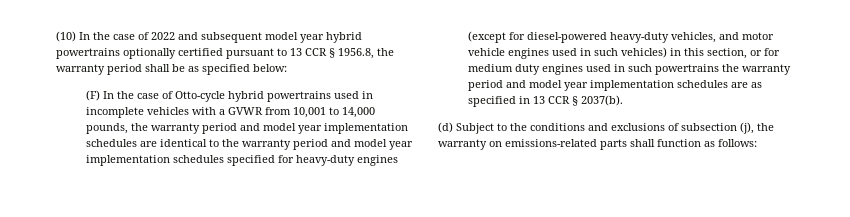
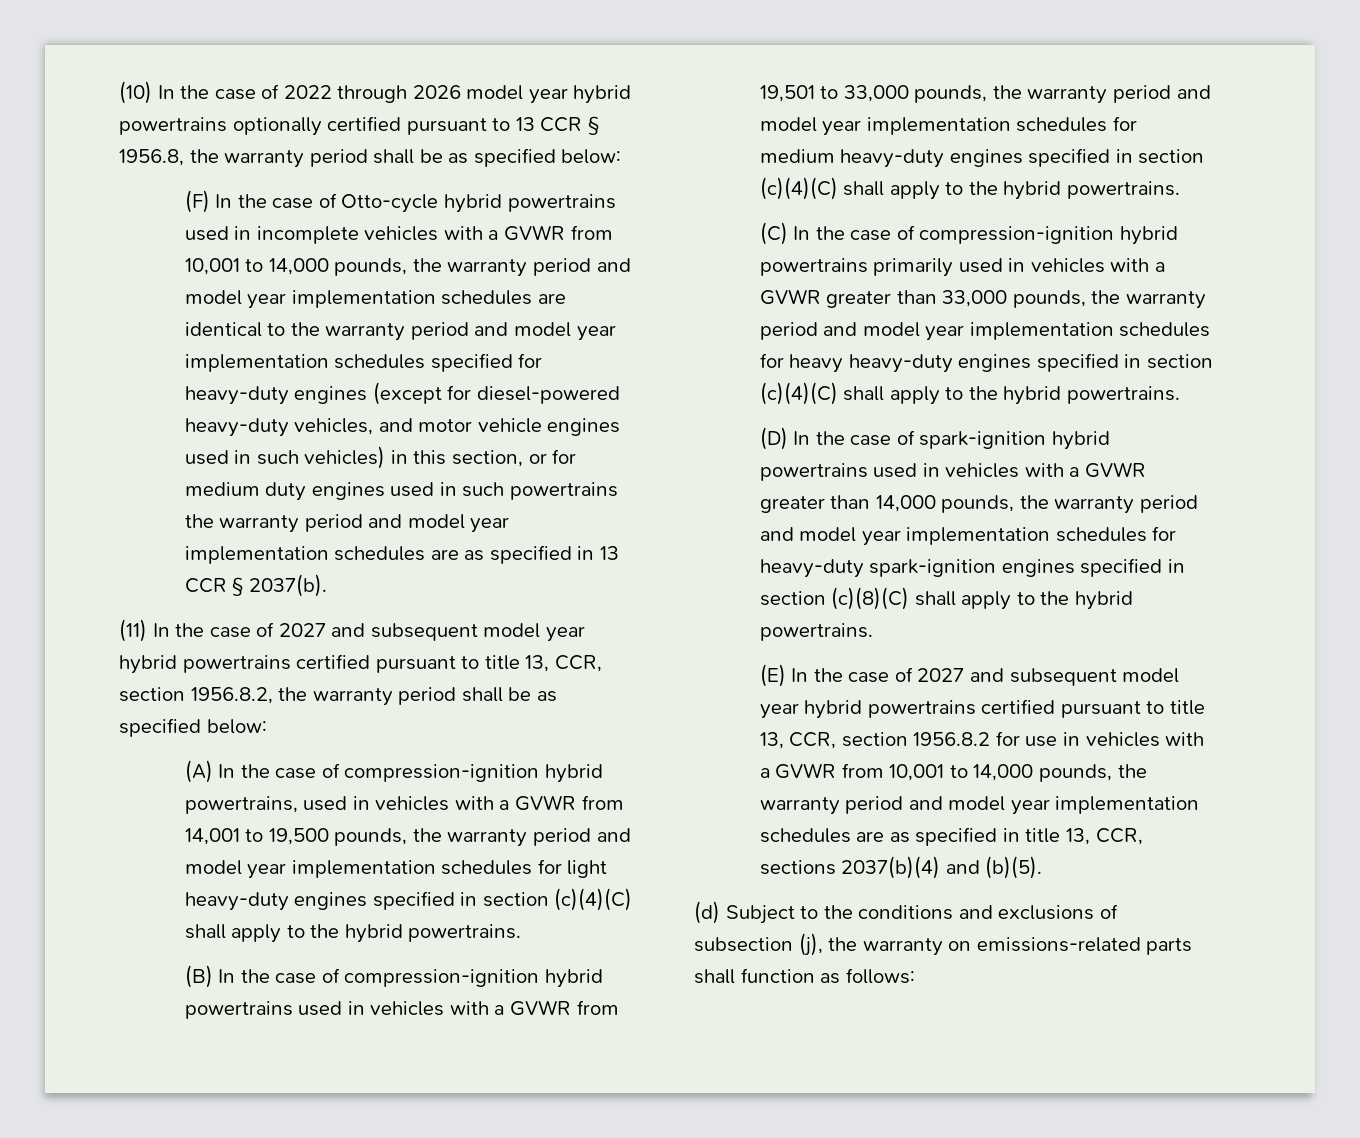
[178,32,262,43] and subsequent -> [337,85,461,103] through 2026
(623, 100) none -> [119,619,585,642] [119,654,602,674] [119,687,557,706] [119,718,267,737] [184,760,603,783] [184,795,624,814] [184,828,631,847] [184,859,608,879] [184,888,633,911] [184,924,522,943] [184,965,603,988] [184,1000,619,1019] [759,85,1211,104] [759,116,1137,136] [759,148,1205,168] [759,177,1180,200] [759,222,1178,245] [759,258,1165,277] [759,289,1206,309] [759,322,1211,341] [759,353,1213,373] [759,382,1180,405] [759,427,1110,450] [759,462,1146,481] [759,495,1198,514] [759,526,1177,546] [759,558,1185,578] [759,587,1133,610] [759,623,873,641] [759,664,1180,687] [759,699,1205,719] [759,731,1205,749] [759,763,1147,782] [759,796,1200,815] [759,827,1143,846] [759,856,1043,879] // (11) In the case of 2027 and subsequent model year hybrid powertrains certified pursuant to title 13, CCR, section 1956.8.2, the warranty period shall be as specified below: // (A) In the case of compression-ignition hybrid powertrains, used in vehicles with a GVWR from 14,001 to 19,500 pounds, the warranty period and model year implementation schedules for light heavy-duty engines specified in section (c)(4)(C) shall apply to the hybrid powertrains. // (B) In the case of compression-ignition hybrid powertrains used in vehicles with a GVWR from 19,501 to 33,000 pounds, the warranty period and model year implementation schedules for medium heavy-duty engines specified in section (c)(4)(C) shall apply to the hybrid powertrains. // (C) In the case of compression-ignition hybrid powertrains primarily used in vehicles with a GVWR greater than 33,000 pounds, the warranty period and model year implementation schedules for heavy heavy-duty engines specified in section (c)(4)(C) shall apply to the hybrid powertrains. // (D) In the case of spark-ignition hybrid powertrains used in vehicles with a GVWR greater than 14,000 pounds, the warranty period and model year implementation schedules for heavy-duty spark-ignition engines specified in section (c)(8)(C) shall apply to the hybrid powertrains. // (E) In the case of 2027 and subsequent model year hybrid powertrains certified pursuant to title 13, CCR, section 1956.8.2 for use in vehicles with a GVWR from 10,001 to 14,000 pounds, the warranty period and model year implementation schedules are as specified in title 13, CCR, sections 2037(b)(4) and (b)(5).

